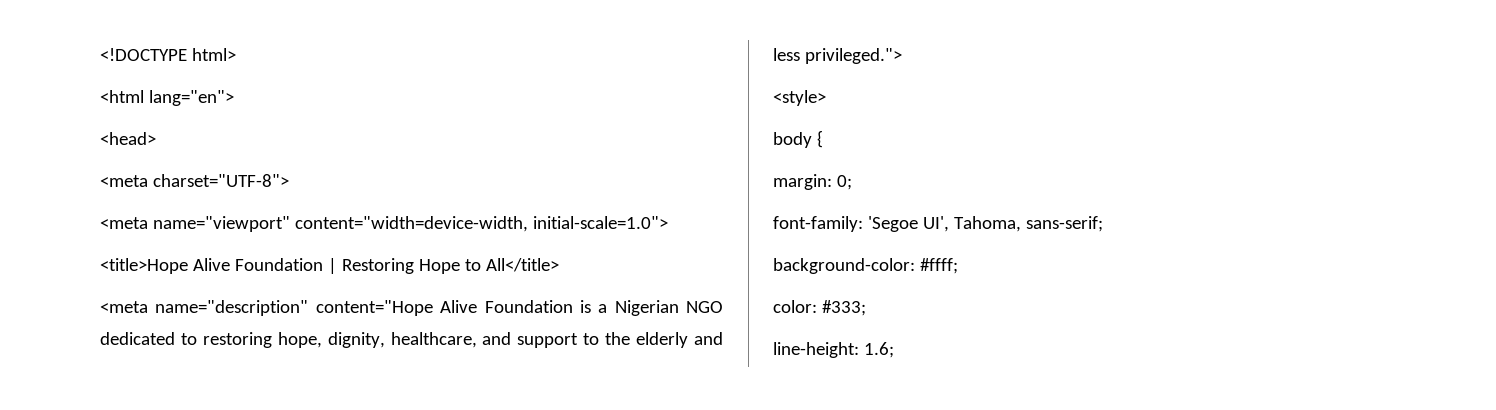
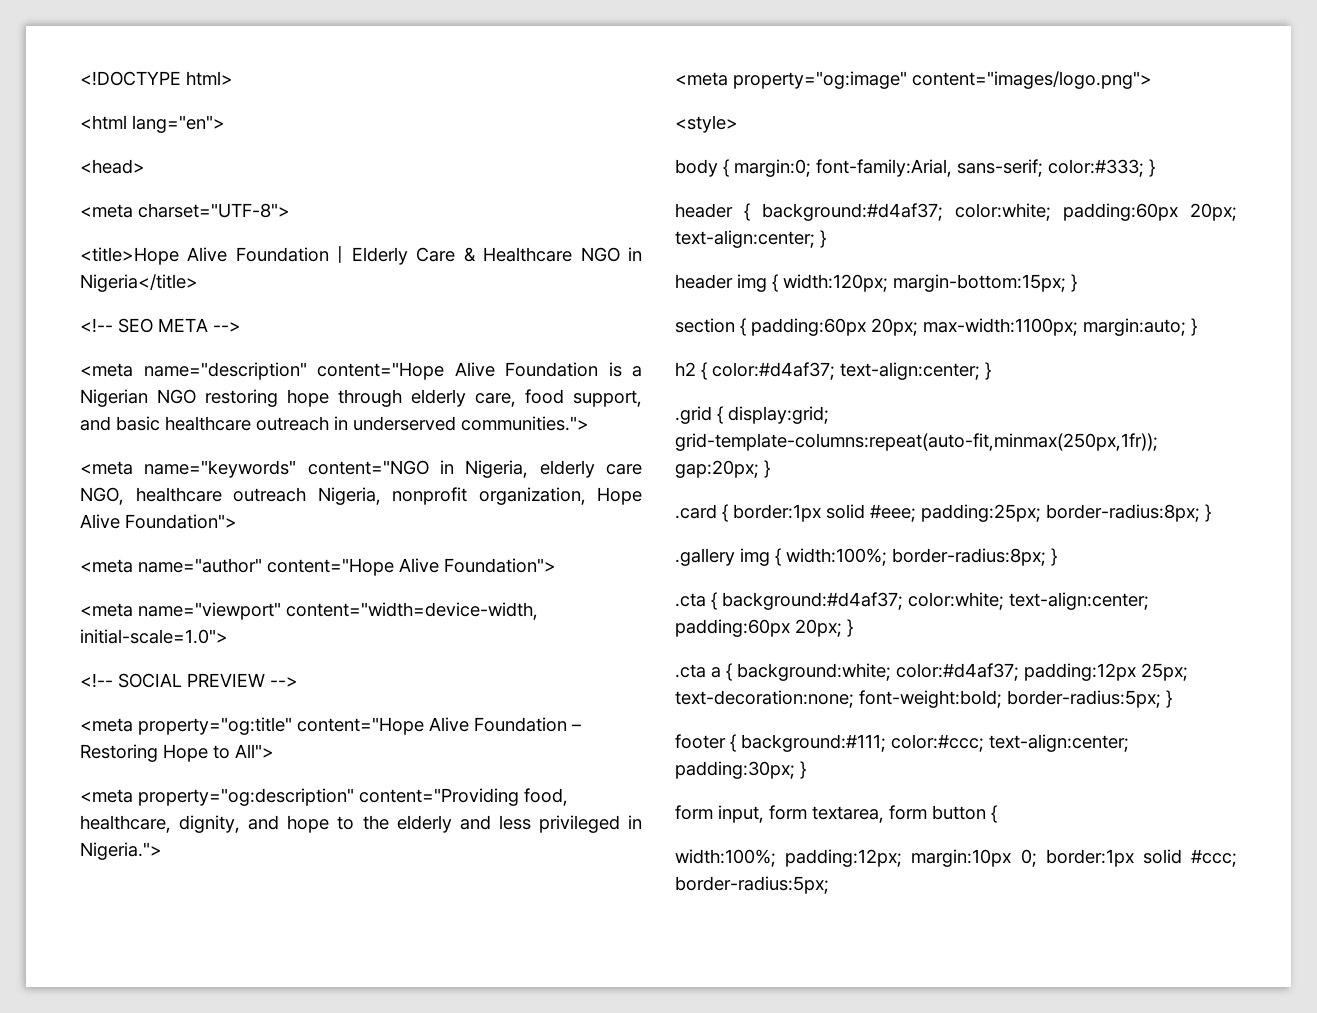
[100,216,668,232] // <meta name="viewport" content="width=device-width, initial-scale=1.0"> -> (290, 210) none
[341,258,559,274] Restoring Hope to All</title> -> [351,247,643,265] [80,274,198,292] [80,318,241,333] Elderly Care & Healthcare NGO in Nigeria</title> // <!-- SEO META -->
[100,332,579,348] dedicated to restoring hope, dignity, healthcare, and support -> [205,389,642,407] [80,416,589,431] [80,460,642,478] [80,487,642,505] [80,514,237,529] [80,558,556,576] [80,602,538,620] [80,629,228,644] [80,673,298,688] [80,717,581,735] [80,744,274,762] [80,788,568,806] [80,815,330,833] restoring hope through elderly care, food support, and basic healthcare outreach in underserved communities."> // <meta name="keywords" content="NGO in Nigeria, elderly care NGO, healthcare outreach Nigeria, nonprofit organization, Hope Alive Foundation"> // <meta name="author" content="Hope Alive Foundation"> // <meta name="viewport" content="width=device-width, initial-scale=1.0"> // <!-- SOCIAL PREVIEW --> // <meta property="og:title" content="Hope Alive Foundation – Restoring Hope to All"> // <meta property="og:description" content="Providing food, healthcare, dignity, and hope
[804,48,902,64] [773,90,826,106] [773,130,823,148] [773,174,852,190] [773,216,1103,232] [773,258,958,274] [773,300,866,316] [773,342,894,358] privileged."> // <style> // body { // margin: 0; // font-family: 'Segoe UI', Tahoma, sans-serif; // background-color: #ffff; // color: #333; // line-height: 1.6; -> [538,815,643,833] [80,842,162,860] [675,71,1152,89] [675,115,738,133] [675,159,1155,177] [675,203,1237,221] [675,230,826,248] [675,274,1077,292] [675,318,1197,336] [675,362,991,380] [675,406,829,424] [675,433,1158,451] [675,460,770,478] [675,504,1211,522] [675,548,1057,566] [675,592,1149,610] [675,619,853,637] [675,663,1188,681] [675,690,1172,708] [675,734,1129,752] [675,761,806,779] [675,805,997,823] [675,849,1237,867] [675,876,829,894] privileged in Nigeria."> // <meta property="og:image" content="images/logo.png"> // <style> // body { margin:0; font-family:Arial, sans-serif; color:#333; } // header { background:#d4af37; color:white; padding:60px 20px; text-align:center; } // header img { width:120px; margin-bottom:15px; } // section { padding:60px 20px; max-width:1100px; margin:auto; } // h2 { color:#d4af37; text-align:center; } // .grid { display:grid; grid-template-columns:repeat(auto-fit,minmax(250px,1fr)); gap:20px; } // .card { border:1px solid #eee; padding:25px; border-radius:8px; } // .gallery img { width:100%; border-radius:8px; } // .cta { background:#d4af37; color:white; text-align:center; padding:60px 20px; } // .cta a { background:white; color:#d4af37; padding:12px 25px; text-decoration:none; font-weight:bold; border-radius:5px; } // footer { background:#111; color:#ccc; text-align:center; padding:30px; } // form input, form textarea, form button { // width:100%; padding:12px; margin:10px 0; border:1px solid #ccc; border-radius:5px;

